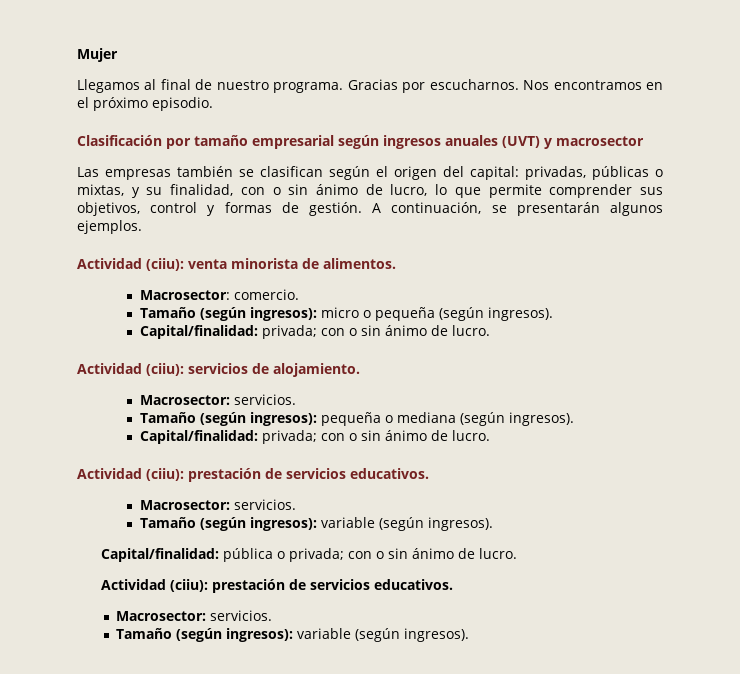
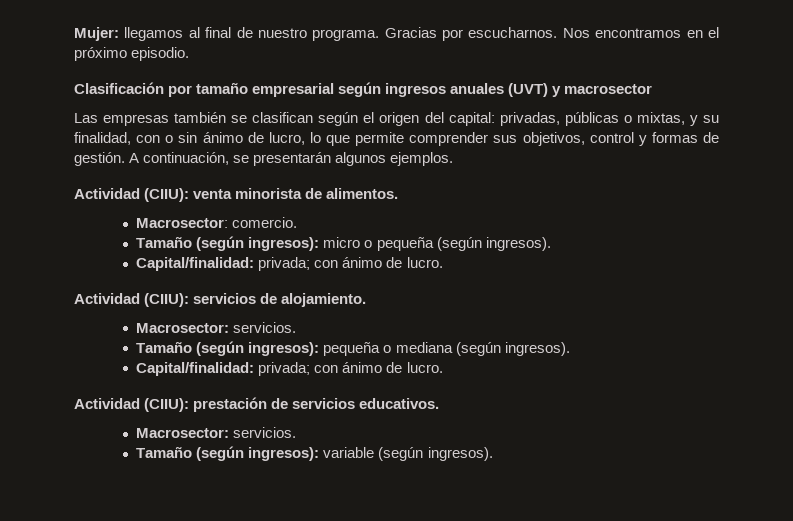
[77,48,118,62] [77,79,140,93] Mujer // Llegamos -> [74,27,184,41] Mujer: llegamos
[146,258,184,271] (ciiu): -> [144,188,190,202] (CIIU):
[349,325,491,336] [77,363,184,376] o sin ánimo de lucro. // Actividad (ciiu): -> [342,257,443,268] [74,293,190,307] ánimo de lucro. // Actividad (CIIU):
[349,430,491,441] [77,468,184,481] o sin ánimo de lucro. // Actividad (ciiu): -> [342,362,443,373] [74,398,190,412] ánimo de lucro. // Actividad (CIIU):
[100,548,517,562] [100,579,453,593] [116,610,273,621] [116,628,470,642] // Capital/finalidad: pública o privada; con o sin ánimo de lucro. // Actividad (ciiu): prestación de servicios educativos. // Macrosector: servicios. // Tamaño (según ingresos): variable (según ingresos). -> (493, 454) none

